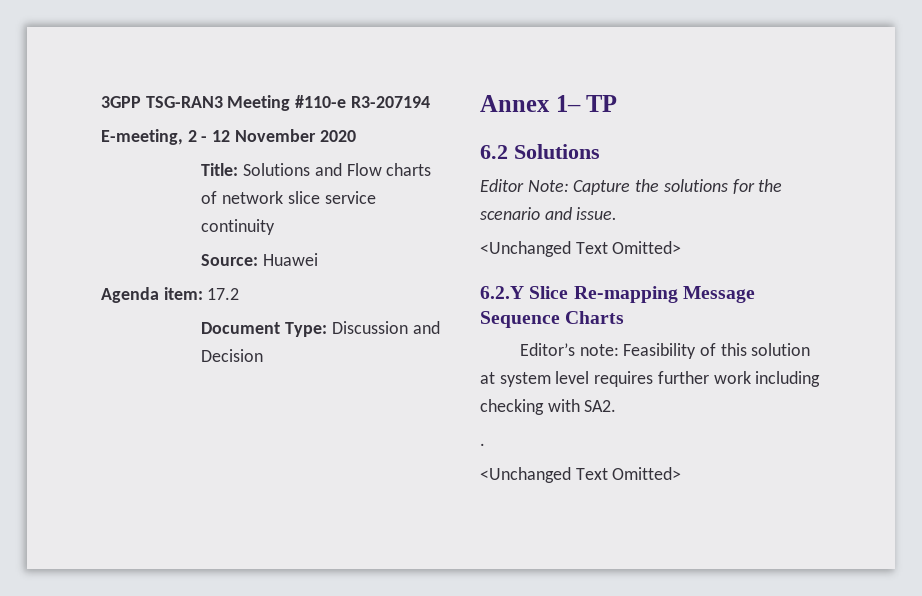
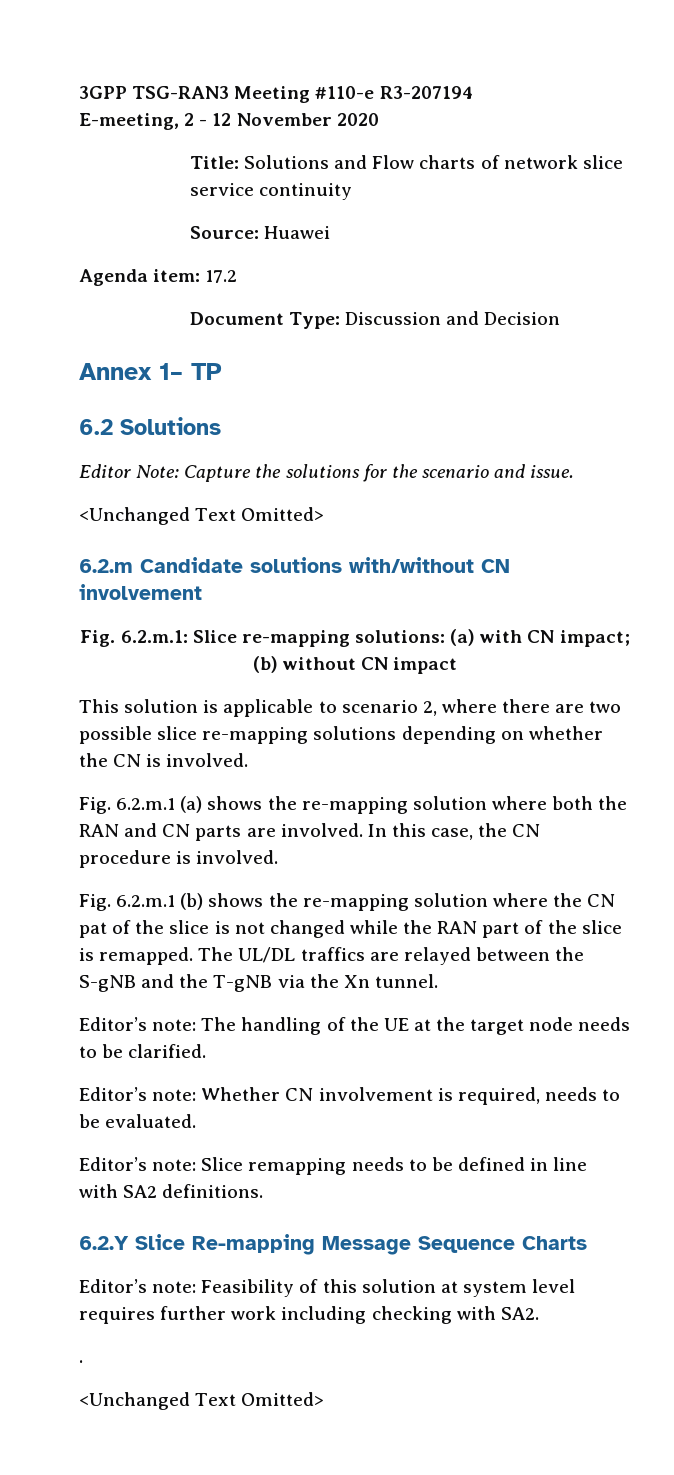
(682, 247) none -> [79,557,510,573] [79,584,202,600] [80,629,630,647] [252,656,458,674] [79,699,622,717] [79,726,603,744] [79,753,249,767] [79,796,628,814] [79,823,541,841] [79,850,279,868] [79,893,616,911] [79,920,622,938] [79,947,585,965] [79,974,438,992] [79,1017,631,1035] [79,1044,207,1058] [79,1087,621,1105] [79,1114,197,1128] [79,1157,588,1175] [79,1184,264,1198] // 6.2.m Candidate solutions with/without CN involvement // Fig. 6.2.m.1: Slice re-mapping solutions: (a) with CN impact; (b) without CN impact // This solution is applicable to scenario 2, where there are two possible slice re-mapping solutions depending on whether the CN is involved. // Fig. 6.2.m.1 (a) shows the re-mapping solution where both the RAN and CN parts are involved. In this case, the CN procedure is involved. // Fig. 6.2.m.1 (b) shows the re-mapping solution where the CN pat of the slice is not changed while the RAN part of the slice is remapped. The UL/DL traffics are relayed between the S-gNB and the T-gNB via the Xn tunnel. // Editor’s note: The handling of the UE at the target node needs to be clarified. // Editor’s note: Whether CN involvement is required, needs to be evaluated. // Editor’s note: Slice remapping needs to be defined in line with SA2 definitions.

